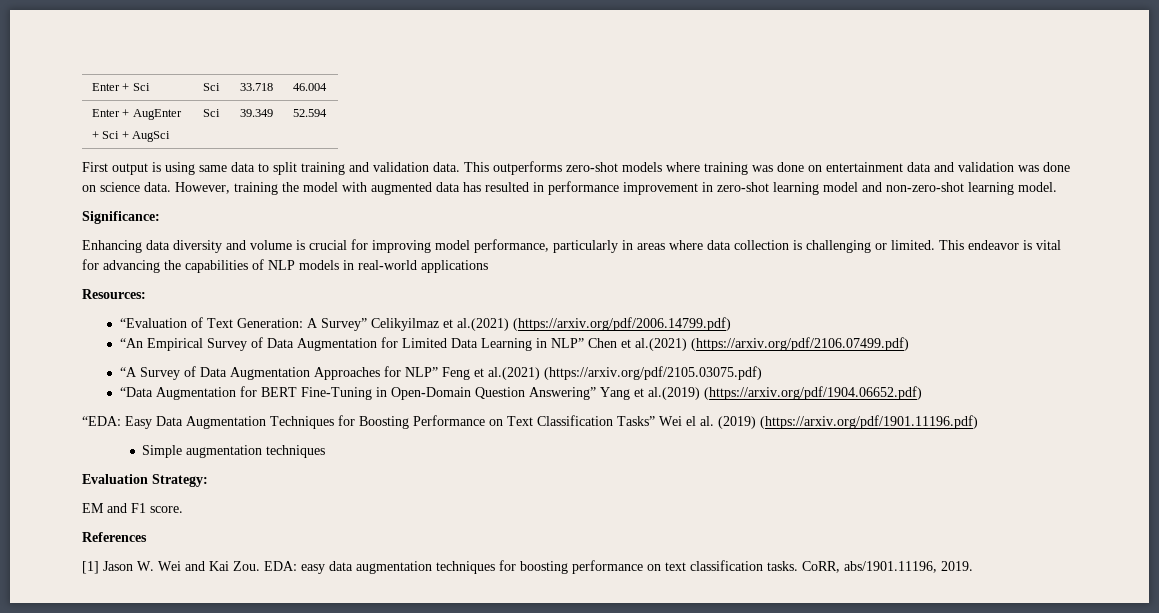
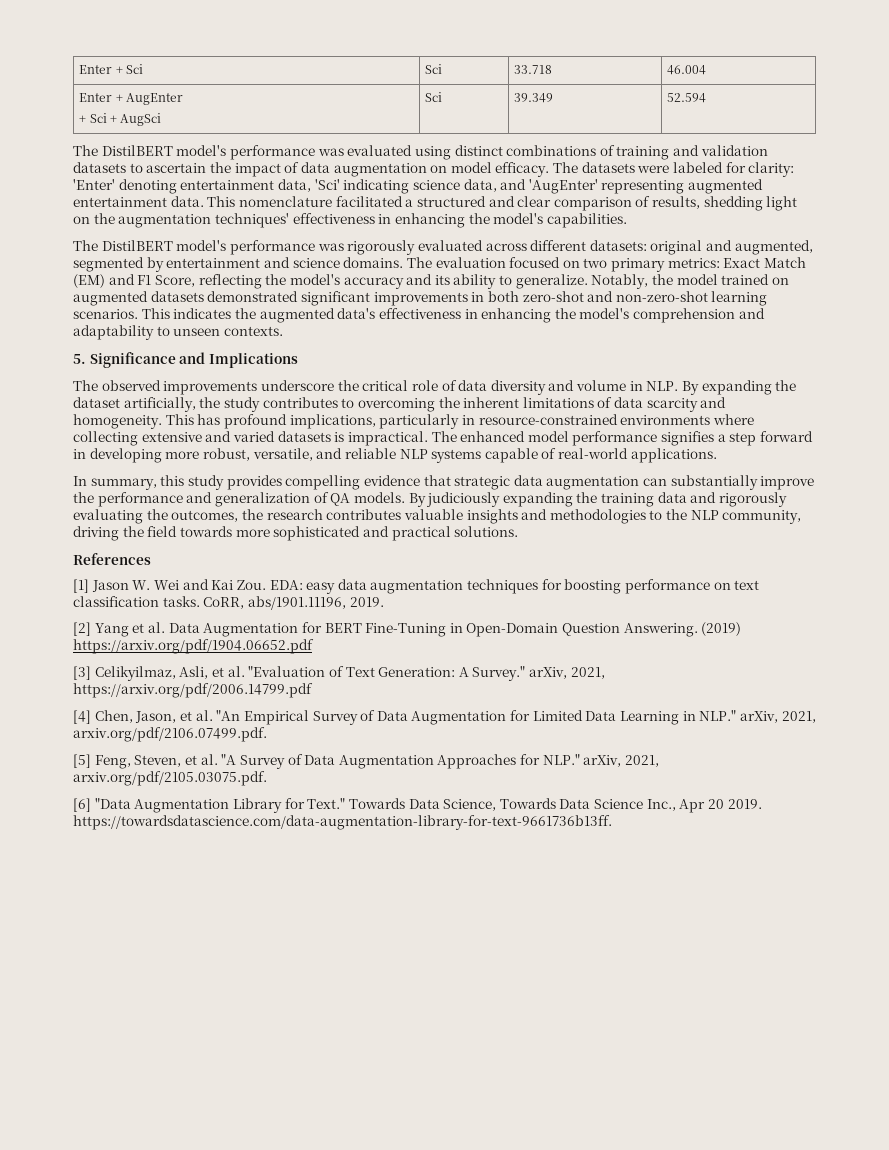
[82,161,1070,175] [82,181,1057,195] [82,211,160,224] [82,239,1061,253] [82,259,488,273] [82,289,146,299] [119,317,731,331] [119,337,909,351] [119,366,762,380] [119,386,922,400] [82,415,978,429] [142,445,326,458] [82,474,208,487] [82,503,183,513] First output is using same data to split training and validation data. This outperforms zero-shot models where training was done on entertainment data and validation was done on science data. However, training the model with augmented data has resulted in performance improvement in zero-shot learning model and non-zero-shot learning model. // Significance: // Enhancing data diversity and volume is crucial for improving model performance, particularly in areas where data collection is challenging or limited. This endeavor is vital for advancing the capabilities of NLP models in real-world applications // Resources: // “Evaluation of Text Generation: A Survey” Celikyilmaz et al.(2021) (https://arxiv.org/pdf/2006.14799.pdf) // “An Empirical Survey of Data Augmentation for Limited Data Learning in NLP” Chen et al.(2021) (https://arxiv.org/pdf/2106.07499.pdf) // “A Survey of Data Augmentation Approaches for NLP” Feng et al.(2021) (https://arxiv.org/pdf/2105.03075.pdf) // “Data Augmentation for BERT Fine-Tuning in Open-Domain Question Answering” Yang et al.(2019) (https://arxiv.org/pdf/1904.06652.pdf) // “EDA: Easy Data Augmentation Techniques for Boosting Performance on Text Classification Tasks” Wei el al. (2019) (https://arxiv.org/pdf/1901.11196.pdf) // Simple augmentation techniques // Evaluation Strategy: // EM and F1 score. -> [73,145,768,160] [73,162,795,177] [73,179,764,194] [73,196,798,211] [73,213,627,228] [73,240,813,255] [73,257,807,272] [73,274,789,289] [73,291,768,306] [73,308,765,323] [73,325,283,340] [73,352,298,368] [73,380,797,395] [73,397,727,412] [73,414,754,429] [73,431,814,446] [73,448,717,463] [73,475,815,490] [73,492,788,507] [73,509,802,524] [73,526,519,541] The DistilBERT model's performance was evaluated using distinct combinations of training and validation datasets to ascertain the impact of data augmentation on model efficacy. The datasets were labeled for clarity: 'Enter' denoting entertainment data, 'Sci' indicating science data, and 'AugEnter' representing augmented entertainment data. This nomenclature facilitated a structured and clear comparison of results, shedding light on the augmentation techniques' effectiveness in enhancing the model's capabilities. // The DistilBERT model's performance was rigorously evaluated across different datasets: original and augmented, segmented by entertainment and science domains. The evaluation focused on two primary metrics: Exact Match (EM) and F1 Score, reflecting the model's accuracy and its ability to generalize. Notably, the model trained on augmented datasets demonstrated significant improvements in both zero-shot and non-zero-shot learning scenarios. This indicates the augmented data's effectiveness in enhancing the model's comprehension and adaptability to unseen contexts. // 5. Significance and Implications // The observed improvements underscore the critical role of data diversity and volume in NLP. By expanding the dataset artificially, the study contributes to overcoming the inherent limitations of data scarcity and homogeneity. This has profound implications, particularly in resource-constrained environments where collecting extensive and varied datasets is impractical. The enhanced model performance signifies a step forward in developing more robust, versatile, and reliable NLP systems capable of real-world applications. // In summary, this study provides compelling evidence that strategic data augmentation can substantially improve the performance and generalization of QA models. By judiciously expanding the training data and rigorously evaluating the outcomes, the research contributes valuable insights and methodologies to the NLP community, driving the field towards more sophisticated and practical solutions.
(973, 566) none -> [73,622,742,637] [73,639,314,654] [73,666,605,681] [73,683,313,698] [73,710,816,725] [73,727,267,742] [73,754,660,769] [73,771,267,786] [73,798,762,813] [73,815,612,830] // [2] Yang et al. Data Augmentation for BERT Fine-Tuning in Open-Domain Question Answering. (2019) https://arxiv.org/pdf/1904.06652.pdf // [3] Celikyilmaz, Asli, et al. "Evaluation of Text Generation: A Survey." arXiv, 2021, https://arxiv.org/pdf/2006.14799.pdf // [4] Chen, Jason, et al. "An Empirical Survey of Data Augmentation for Limited Data Learning in NLP." arXiv, 2021, arxiv.org/pdf/2106.07499.pdf. // [5] Feng, Steven, et al. "A Survey of Data Augmentation Approaches for NLP." arXiv, 2021, arxiv.org/pdf/2105.03075.pdf. // [6] "Data Augmentation Library for Text." Towards Data Science, Towards Data Science Inc., Apr 20 2019. https://towardsdatascience.com/data-augmentation-library-for-text-9661736b13ff.

